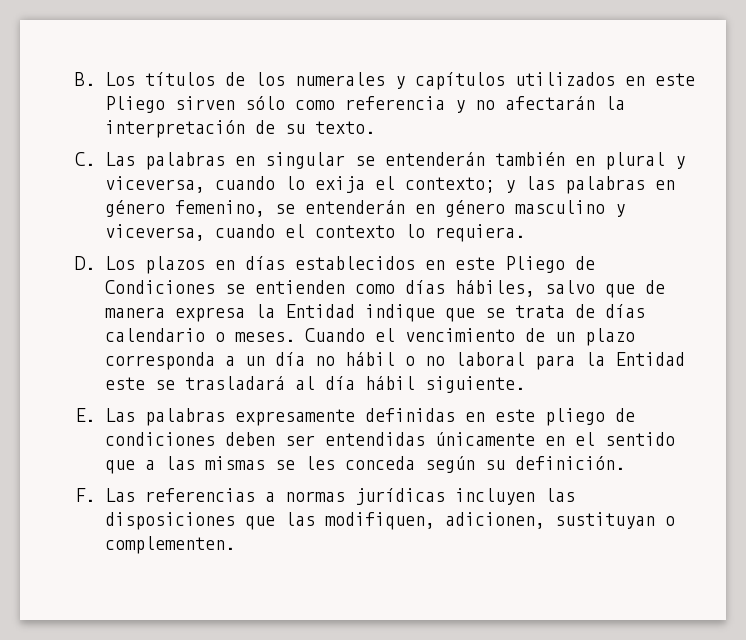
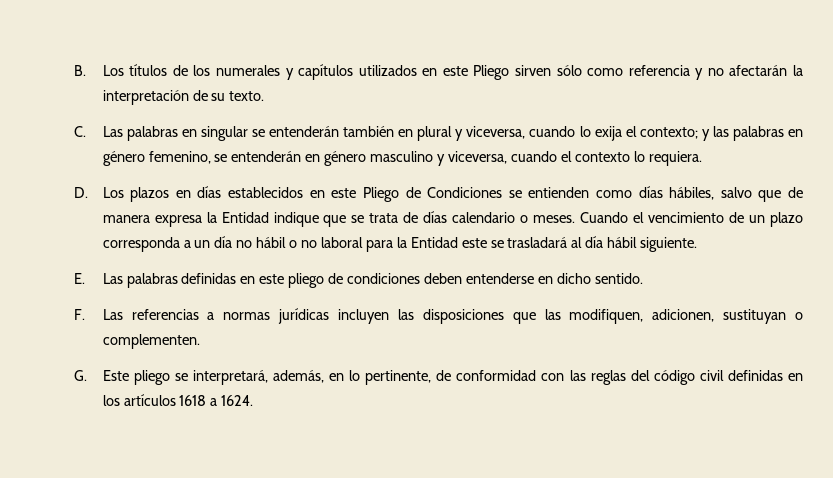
[234,409,355,426] expresamente -> (178, 280) none
[284,432,675,446] [104,456,625,474] ser entendidas únicamente en el sentido que a las mismas se les conceda según su definición. -> [465,273,643,284] entenderse en dicho sentido.
(235, 545) none -> [73,370,804,385] [102,394,254,406] // G. Este pliego se interpretará, además, en lo pertinente, de conformidad con las reglas del código civil definidas en los artículos 1618 a 1624.

